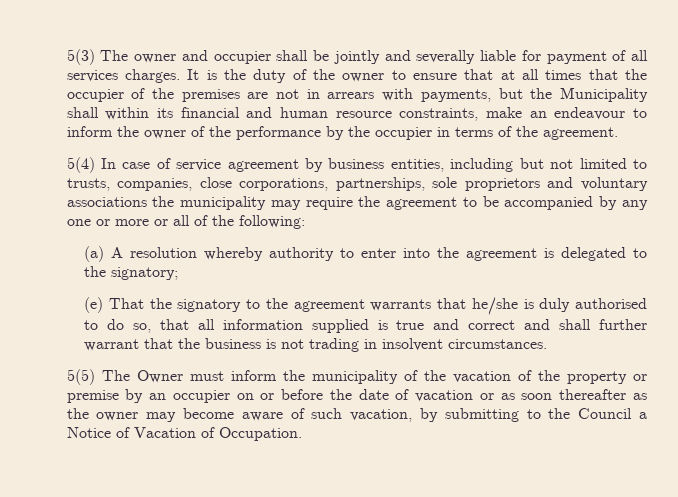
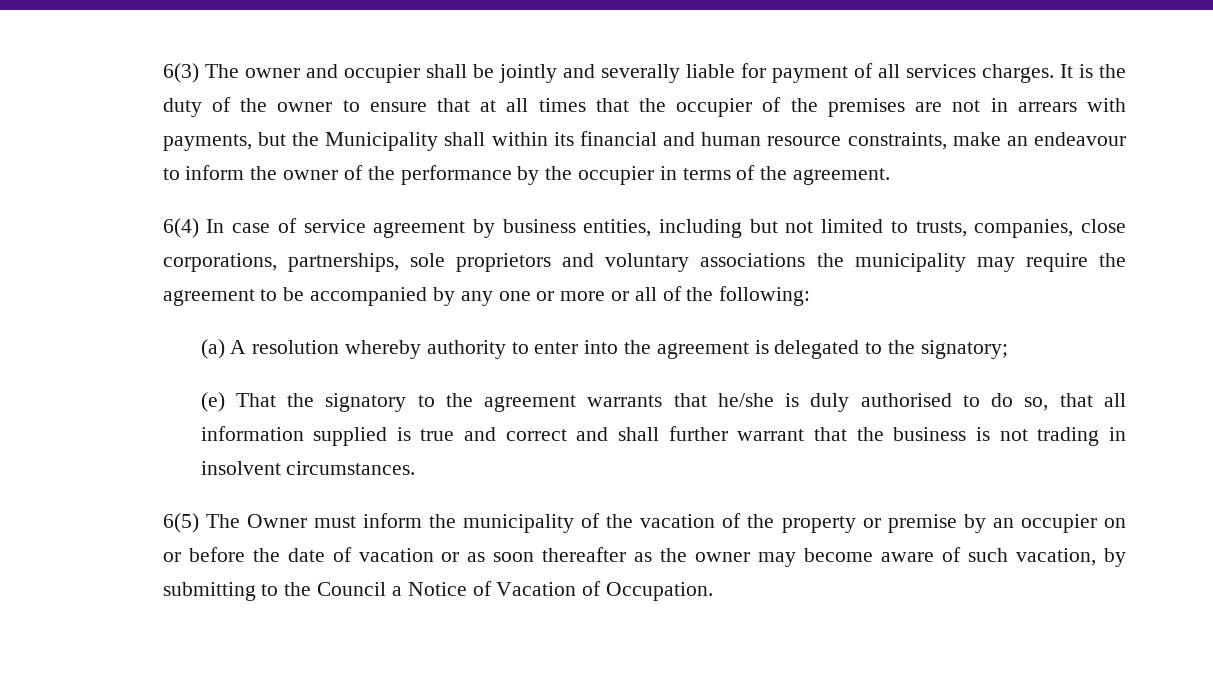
[66,49,95,65] 5(3) -> [162,63,199,83] 6(3)
[66,157,95,173] 5(4) -> [162,218,199,238] 6(4)
[66,369,95,385] 5(5) -> [162,513,199,533] 6(5)

